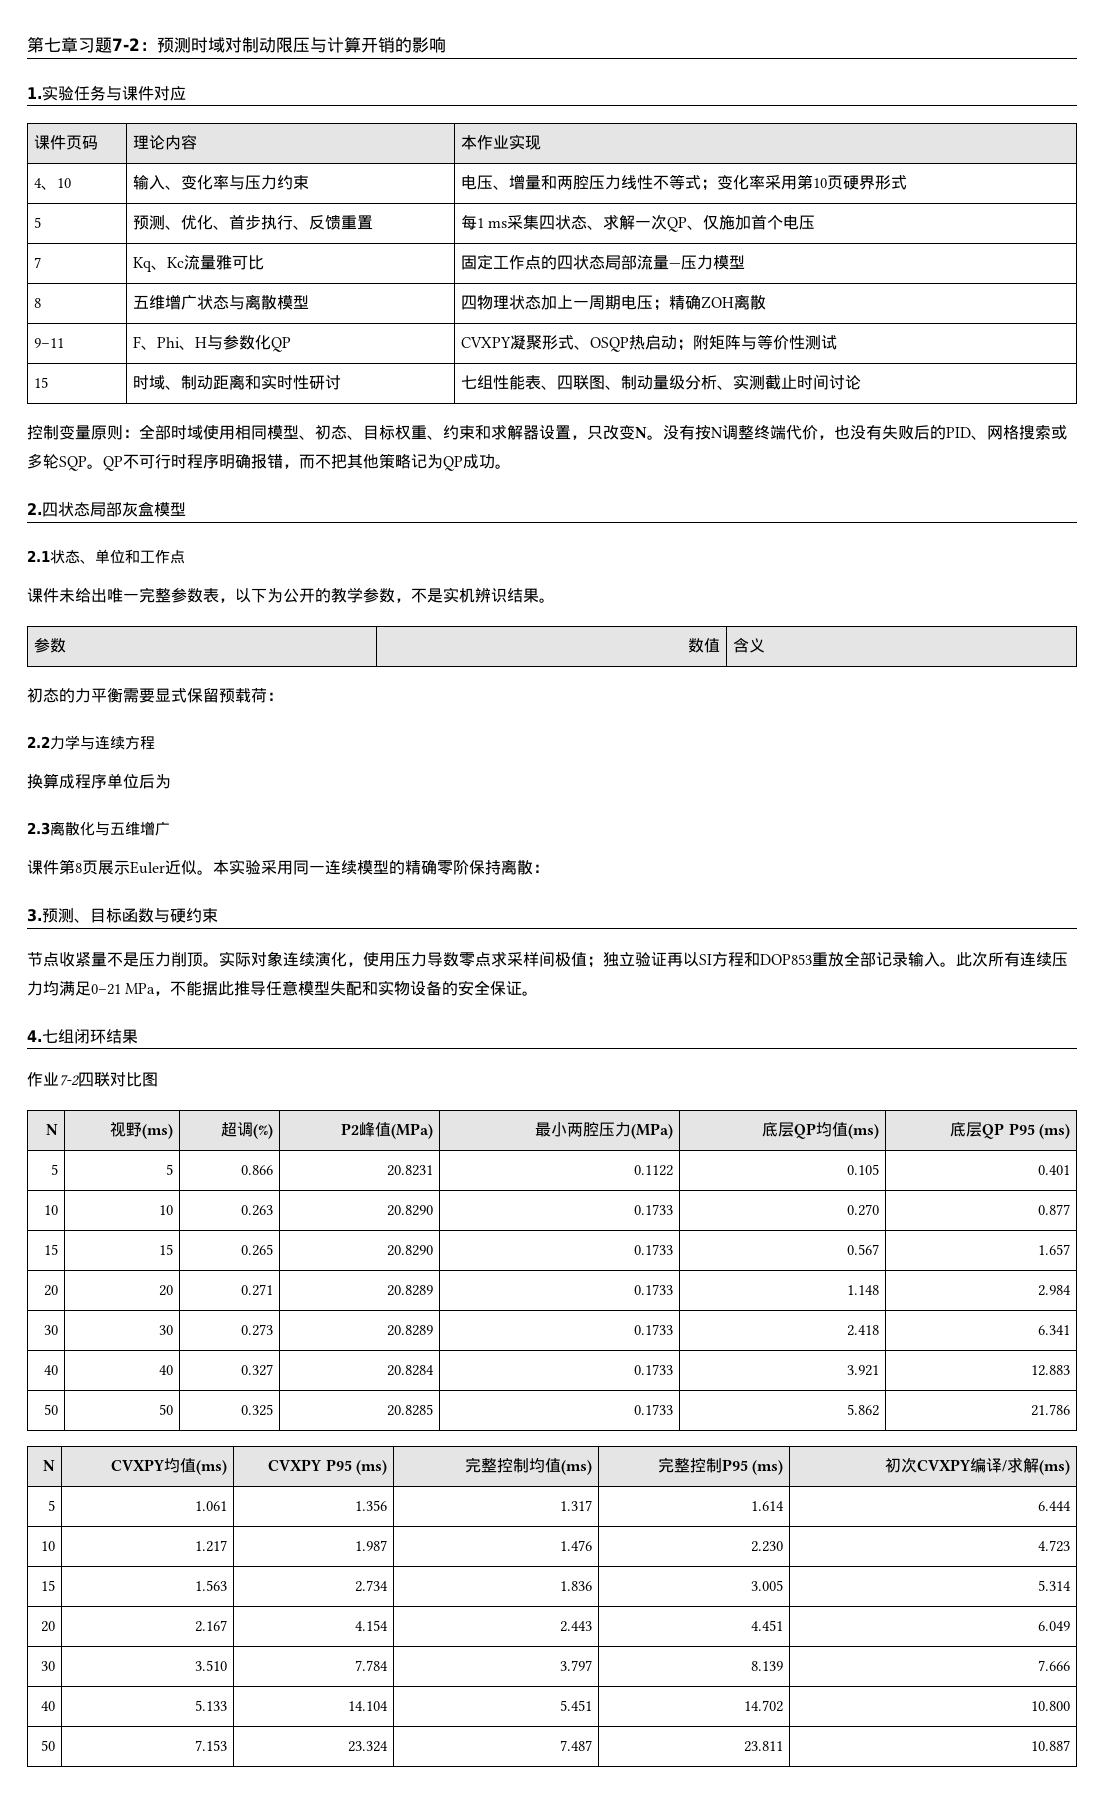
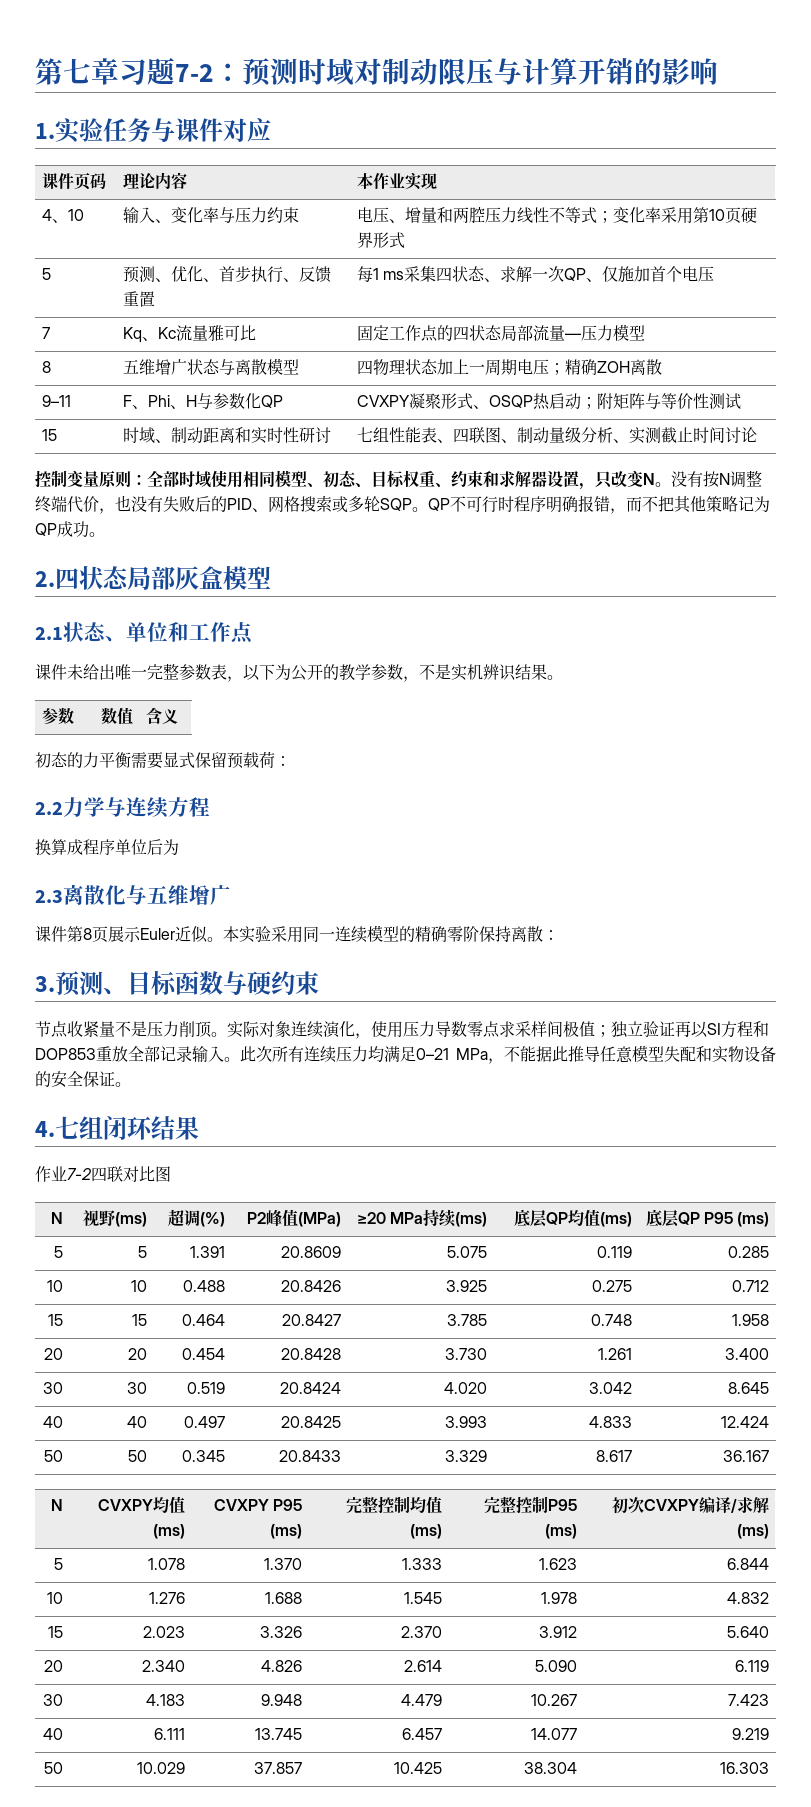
[534,1122,673,1139] 最小两腔压力(MPa) -> [356,1209,488,1227] ≥20 MPa持续(ms)
[240,1165,273,1175] [386,1165,433,1176] [633,1165,673,1176] [846,1164,879,1175] [1037,1165,1070,1175] [43,1205,58,1215] [158,1205,173,1215] [240,1205,273,1216] [386,1205,433,1216] [633,1204,673,1215] [846,1204,879,1216] [1037,1204,1070,1215] [43,1244,58,1255] [158,1244,173,1255] [240,1244,273,1256] [386,1245,433,1256] [633,1244,673,1255] [846,1244,879,1255] [1037,1244,1070,1255] [43,1285,58,1296] [158,1285,173,1296] [240,1284,273,1296] [386,1285,433,1296] [633,1284,673,1295] [846,1285,879,1295] [1037,1285,1071,1296] [43,1325,58,1335] [158,1325,173,1335] [240,1324,273,1336] [386,1325,433,1336] [633,1324,673,1335] [846,1325,879,1336] [1037,1325,1070,1335] [43,1365,58,1375] [158,1365,173,1375] [240,1364,273,1376] [386,1365,434,1376] [633,1364,673,1375] [846,1365,879,1376] [1030,1365,1070,1376] [43,1404,58,1415] [158,1404,173,1415] [240,1404,273,1416] [386,1404,433,1416] [633,1404,673,1415] [846,1404,879,1416] [1030,1404,1070,1416] 0.866 | 20.8231 | 0.1122 | 0.105 | 0.401 // 10 | 10 | 0.263 | 20.8290 | 0.1733 | 0.270 | 0.877 // 15 | 15 | 0.265 | 20.8290 | 0.1733 | 0.567 | 1.657 // 20 | 20 | 0.271 | 20.8289 | 0.1733 | 1.148 | 2.984 // 30 | 30 | 0.273 | 20.8289 | 0.1733 | 2.418 | 6.341 // 40 | 40 | 0.327 | 20.8284 | 0.1733 | 3.921 | 12.883 // 50 | 50 | 0.325 | 20.8285 | 0.1733 | 5.862 | 21.786 -> [190,1246,226,1258] [281,1246,342,1258] [447,1246,488,1258] [597,1246,633,1258] [728,1246,770,1258] [47,1280,64,1292] [131,1280,148,1292] [183,1280,226,1292] [281,1280,342,1292] [446,1280,488,1292] [592,1280,633,1292] [732,1280,770,1292] [48,1314,64,1326] [132,1314,148,1326] [182,1314,226,1326] [282,1314,342,1326] [447,1314,488,1326] [591,1314,633,1326] [732,1314,770,1326] [44,1348,64,1360] [128,1348,148,1360] [182,1348,226,1360] [281,1348,342,1360] [445,1348,488,1360] [598,1348,633,1360] [725,1348,770,1360] [43,1382,64,1394] [127,1382,148,1394] [187,1382,226,1394] [280,1382,342,1394] [444,1382,488,1394] [589,1382,633,1394] [728,1382,770,1394] [43,1416,64,1428] [127,1416,148,1428] [184,1416,226,1428] [281,1416,342,1428] [445,1416,488,1428] [589,1416,633,1428] [721,1416,770,1428] [44,1450,64,1462] [128,1450,148,1462] [182,1450,226,1462] [279,1450,342,1462] [445,1450,488,1462] [596,1450,633,1462] [723,1450,770,1462] 1.391 | 20.8609 | 5.075 | 0.119 | 0.285 // 10 | 10 | 0.488 | 20.8426 | 3.925 | 0.275 | 0.712 // 15 | 15 | 0.464 | 20.8427 | 3.785 | 0.748 | 1.958 // 20 | 20 | 0.454 | 20.8428 | 3.730 | 1.261 | 3.400 // 30 | 30 | 0.519 | 20.8424 | 4.020 | 3.042 | 8.645 // 40 | 40 | 0.497 | 20.8425 | 3.993 | 4.833 | 12.424 // 50 | 50 | 0.345 | 20.8433 | 3.329 | 8.617 | 36.167
[194,1501,227,1511] [354,1500,387,1511] [559,1500,592,1511] [750,1501,784,1511] [1037,1501,1071,1511] [40,1541,55,1551] [194,1540,227,1552] [354,1540,387,1551] [559,1540,592,1551] [750,1541,783,1552] [1037,1540,1070,1552] [40,1580,55,1591] [194,1580,227,1591] [354,1580,388,1592] [559,1581,592,1591] [750,1580,783,1591] [1037,1580,1071,1591] [40,1621,55,1632] [194,1620,227,1632] [354,1620,388,1631] [559,1621,592,1632] [750,1620,783,1631] [1037,1621,1070,1631] [40,1661,55,1671] [194,1660,227,1671] [354,1660,388,1671] [559,1660,592,1671] [750,1661,783,1671] [1037,1660,1070,1671] [40,1701,55,1711] [194,1700,227,1711] [347,1701,388,1711] [559,1700,592,1711] [743,1700,783,1712] [1030,1701,1070,1711] [40,1740,55,1751] [194,1740,227,1751] [347,1741,388,1752] [559,1740,592,1751] [743,1741,783,1752] [1030,1740,1070,1751] 1.061 | 1.356 | 1.317 | 1.614 | 6.444 // 10 | 1.217 | 1.987 | 1.476 | 2.230 | 4.723 // 15 | 1.563 | 2.734 | 1.836 | 3.005 | 5.314 // 20 | 2.167 | 4.154 | 2.443 | 4.451 | 6.049 // 30 | 3.510 | 7.784 | 3.797 | 8.139 | 7.666 // 40 | 5.133 | 14.104 | 5.451 | 14.702 | 10.800 // 50 | 7.153 | 23.324 | 7.487 | 23.811 | 10.887 -> [148,1558,186,1570] [264,1558,303,1570] [402,1558,443,1570] [539,1558,578,1570] [727,1558,770,1570] [47,1592,64,1604] [149,1592,186,1604] [265,1592,303,1604] [404,1592,443,1604] [541,1592,578,1604] [727,1592,770,1604] [48,1626,64,1638] [143,1626,186,1638] [260,1626,303,1638] [401,1626,443,1638] [539,1626,578,1638] [727,1626,770,1638] [44,1660,64,1672] [142,1660,186,1672] [261,1660,303,1672] [404,1660,443,1672] [535,1660,578,1672] [735,1660,770,1672] [43,1694,64,1706] [146,1694,186,1706] [261,1694,303,1706] [401,1694,443,1706] [531,1694,578,1706] [728,1694,770,1706] [43,1728,64,1740] [154,1728,186,1740] [255,1728,303,1740] [402,1728,443,1740] [531,1728,578,1740] [732,1728,770,1740] [44,1762,64,1774] [137,1762,186,1774] [254,1762,303,1774] [394,1762,443,1774] [524,1762,578,1774] [720,1762,770,1774] 1.078 | 1.370 | 1.333 | 1.623 | 6.844 // 10 | 1.276 | 1.688 | 1.545 | 1.978 | 4.832 // 15 | 2.023 | 3.326 | 2.370 | 3.912 | 5.640 // 20 | 2.340 | 4.826 | 2.614 | 5.090 | 6.119 // 30 | 4.183 | 9.948 | 4.479 | 10.267 | 7.423 // 40 | 6.111 | 13.745 | 6.457 | 14.077 | 9.219 // 50 | 10.029 | 37.857 | 10.425 | 38.304 | 16.303

